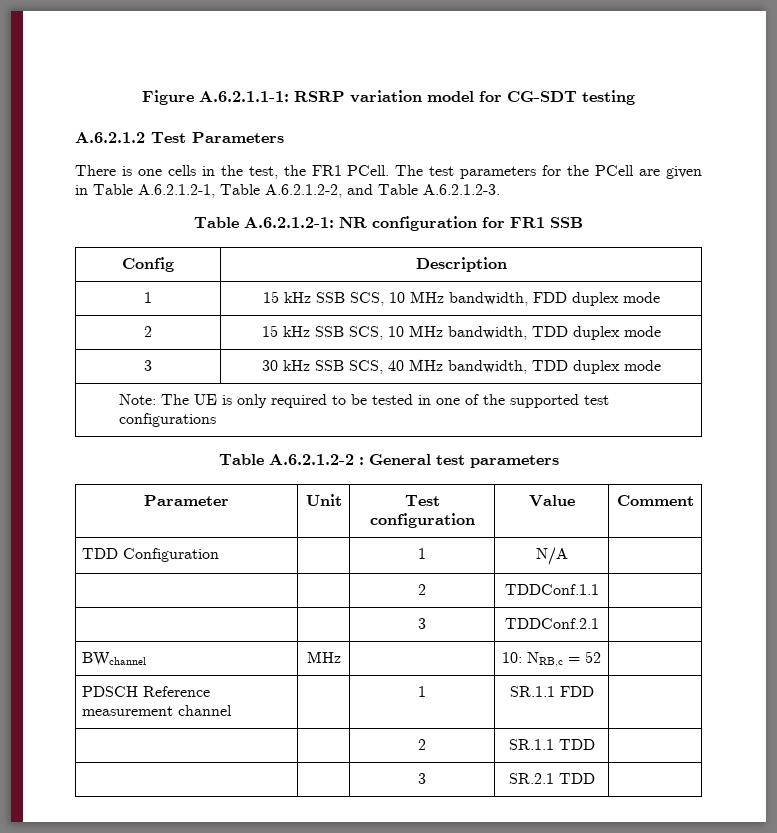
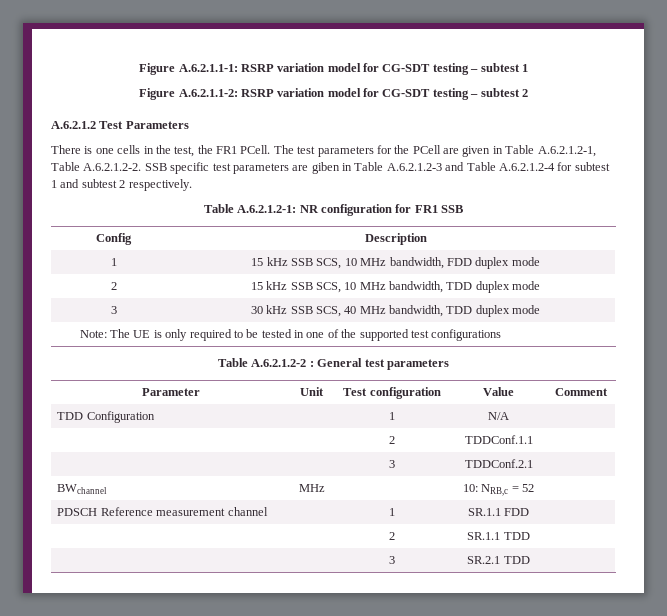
(635, 97) none -> [470,63,528,72] [139,88,528,100] – subtest 1 // Figure A.6.2.1.1-2: RSRP variation model for CG-SDT testing – subtest 2
[265,184,500,198] A.6.2.1.2-2, and Table A.6.2.1.2-3. -> [83,162,610,174] [51,179,192,191] A.6.2.1.2-2. SSB specific test parameters are giben in Table A.6.2.1.2-3 and Table A.6.2.1.2-4 for subtest 1 and subtest 2 respectively.

